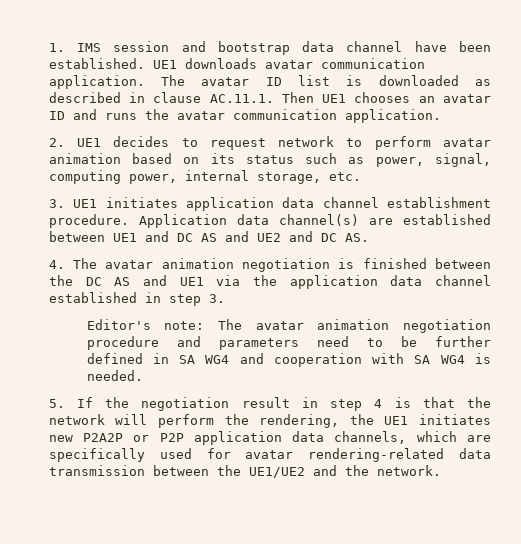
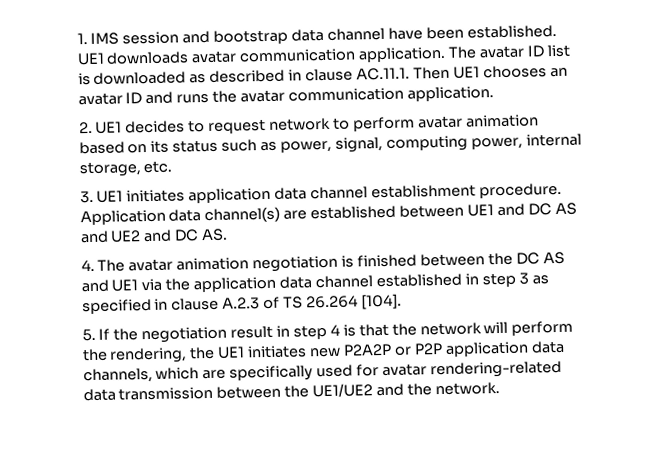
[208,294,225,303] [86,319,491,333] [86,336,492,350] [86,353,492,367] [86,370,143,381] 3. // Editor's note: The avatar animation negotiation procedure and parameters need to be further defined in SA WG4 and cooperation with SA WG4 is needed. -> [518,272,549,285] [81,293,402,315] 3 as specified in clause A.2.3 of TS 26.264 [104].

